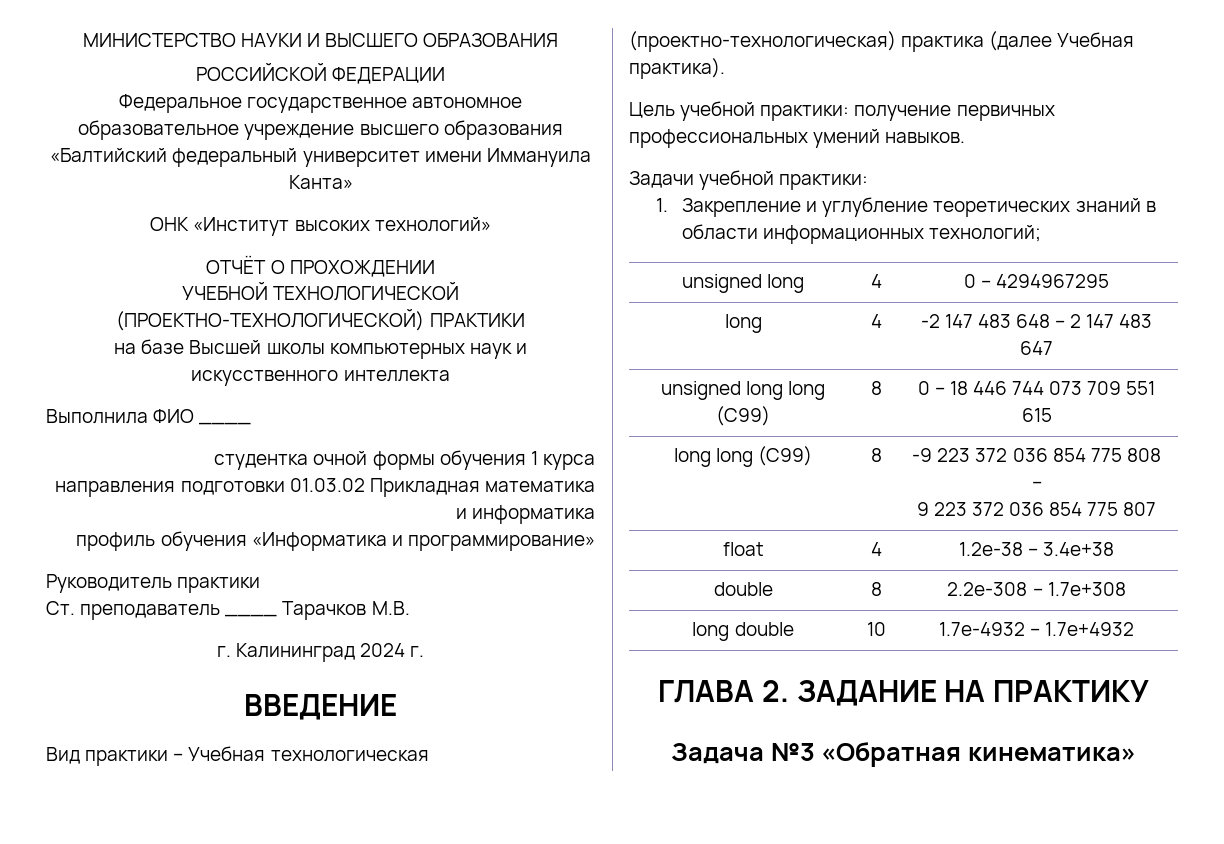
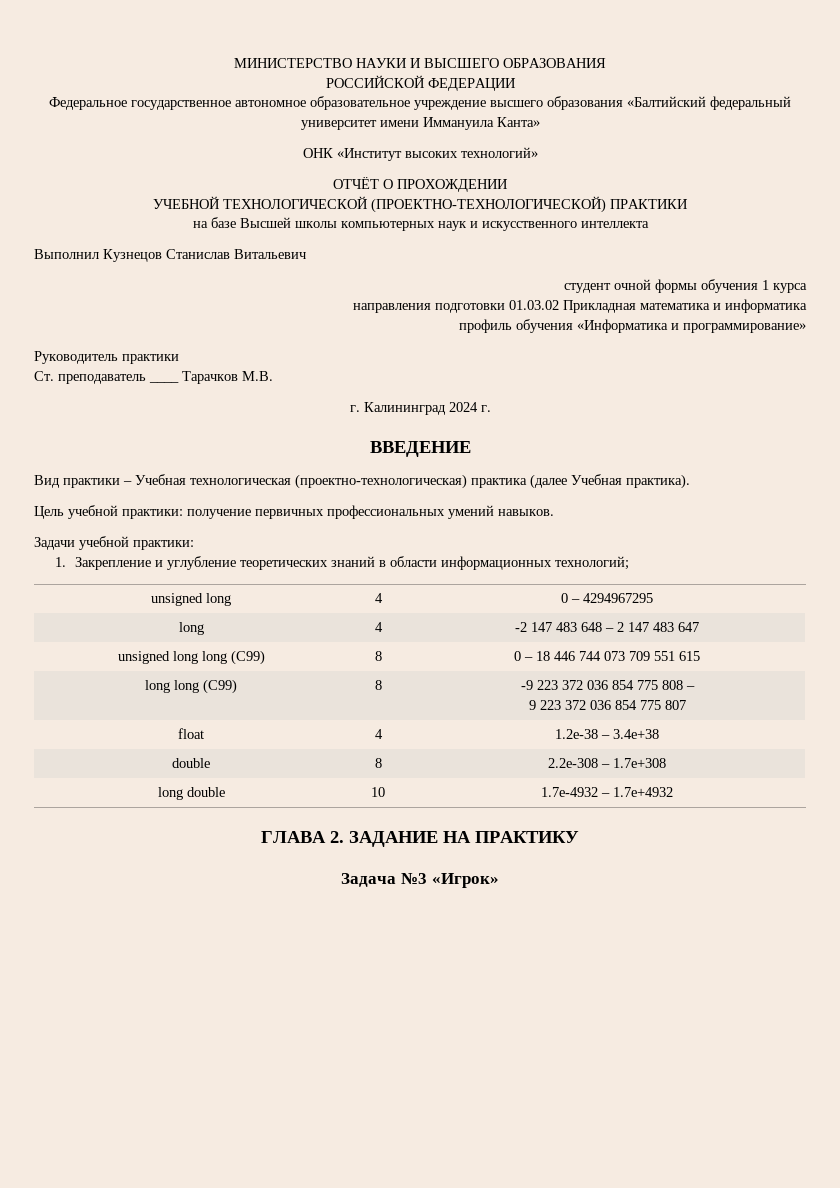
[46,409,252,425] [214,454,309,470] Выполнила ФИО ____ // студентка -> [34,249,306,262] [564,283,611,293] Выполнил Кузнецов Станислав Витальевич // студент
[821,742,1137,767] «Обратная кинематика» -> [431,873,499,888] «Игрок»

